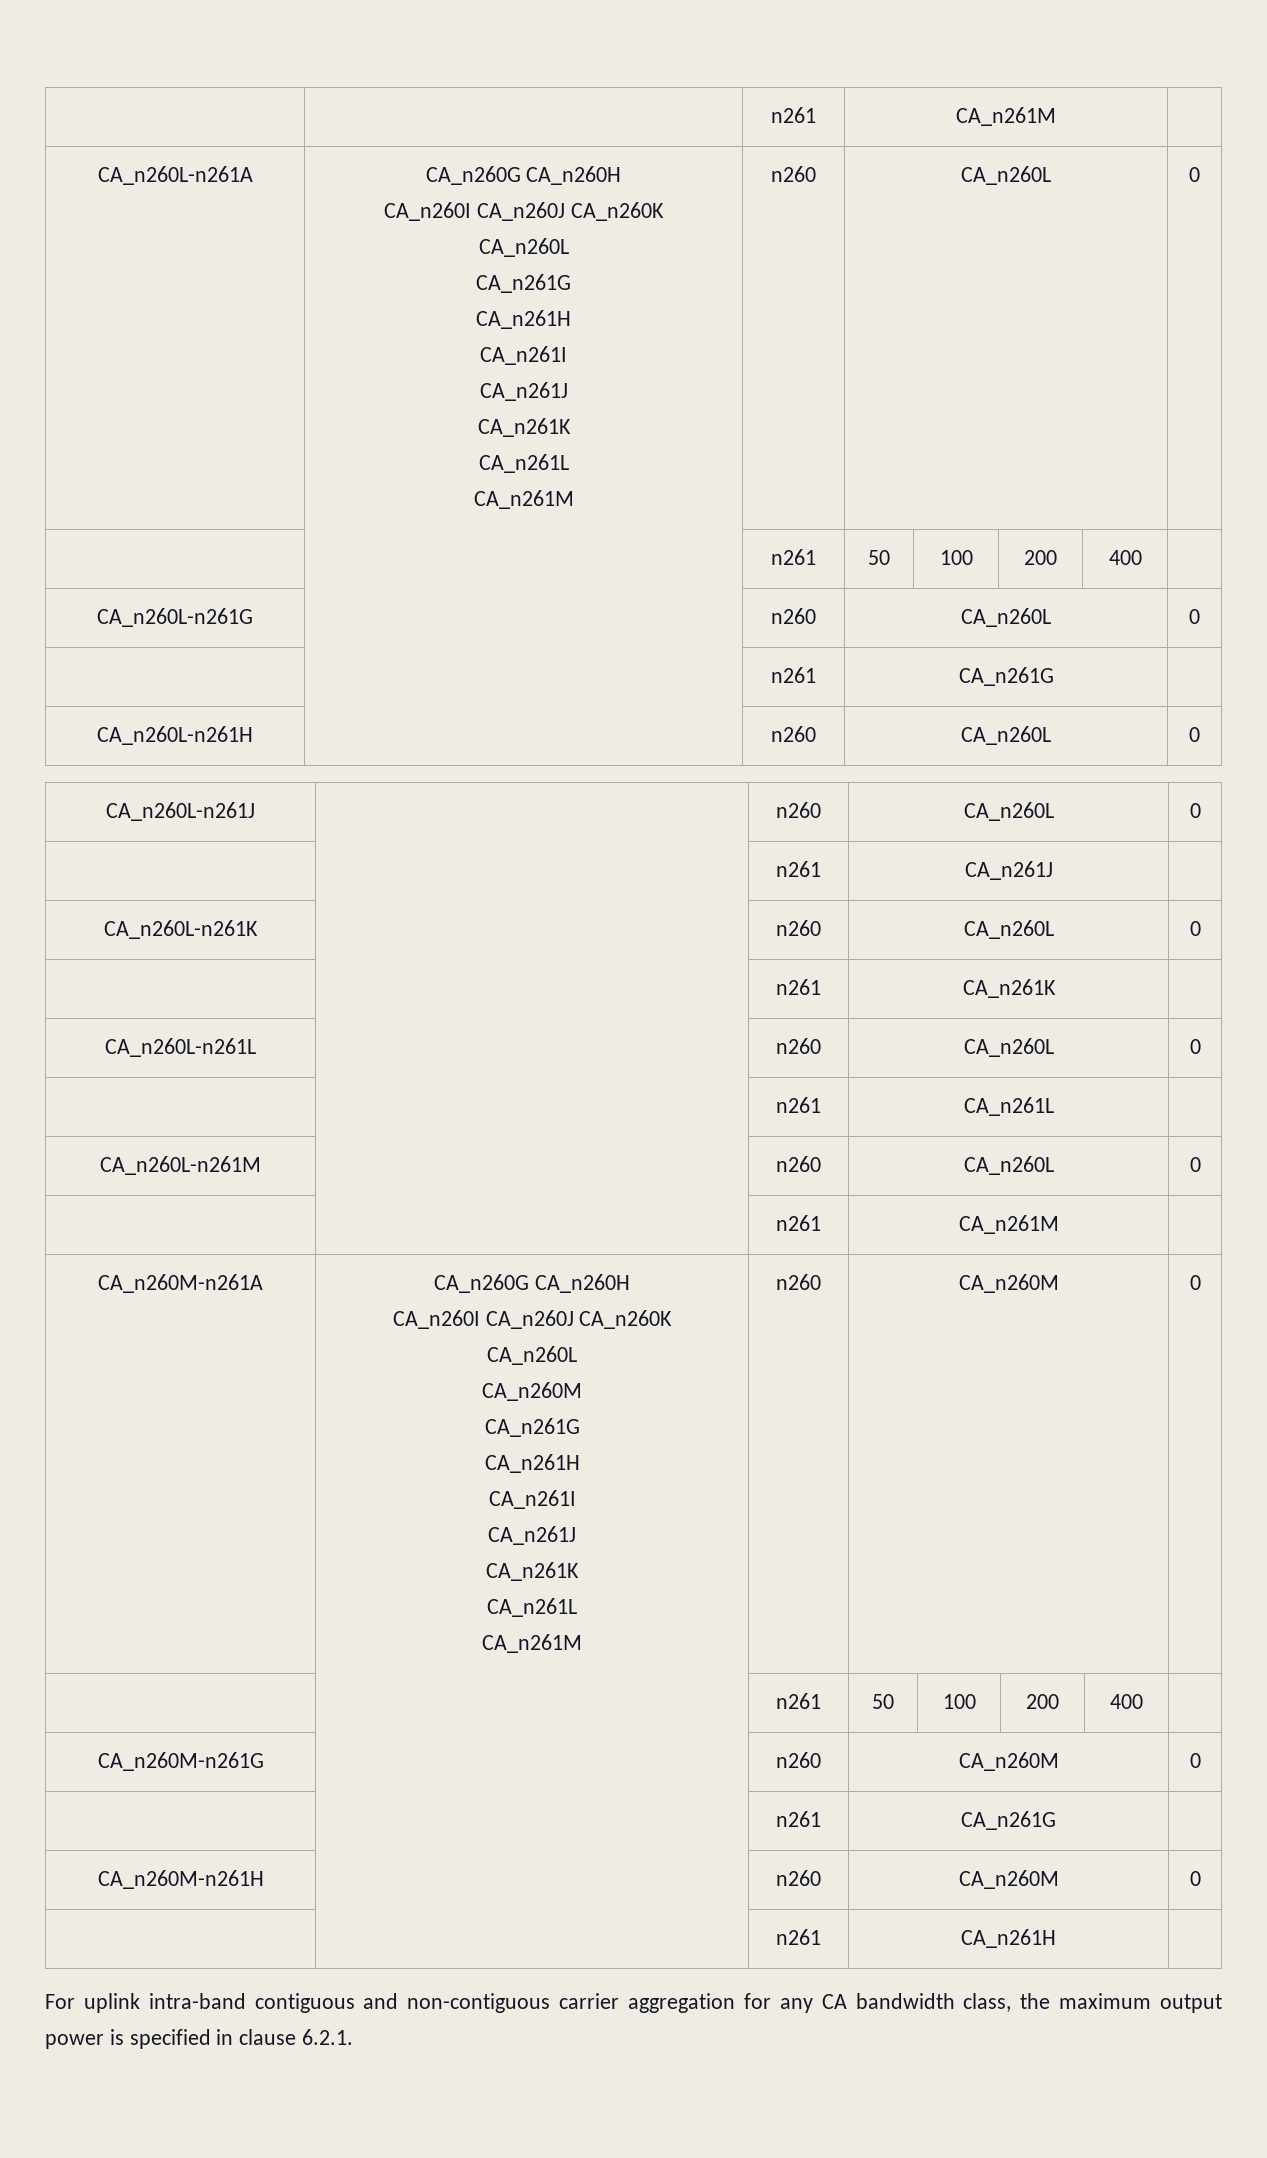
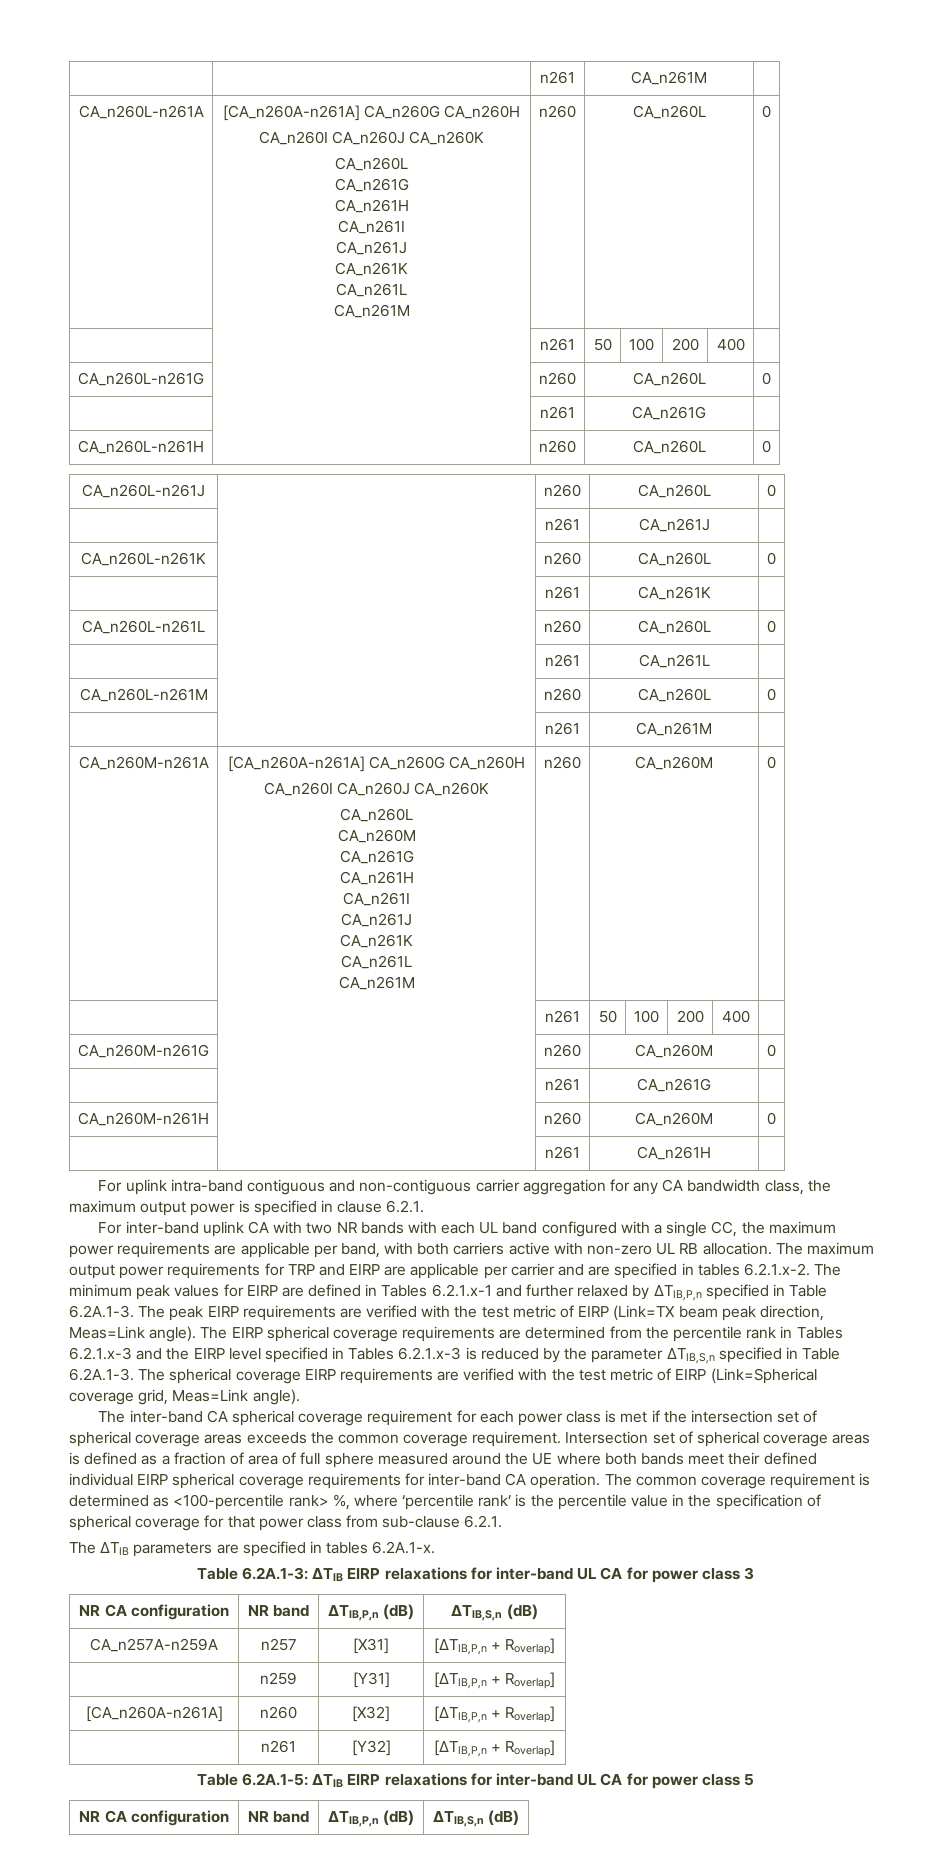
(253, 175) none -> [222,105,360,121] [CA_n260A-n261A]
(263, 1283) none -> [227,756,365,772] [CA_n260A-n261A]
(354, 2037) none -> [98,1221,836,1237] [69,1242,874,1258] [69,1263,842,1279] [69,1284,828,1301] [69,1305,824,1321] [69,1326,843,1342] [69,1347,841,1364] [69,1368,817,1384] [69,1389,300,1405] [98,1410,818,1426] [69,1431,871,1447] [69,1452,817,1468] [69,1473,871,1489] [69,1494,821,1510] [69,1515,503,1531] [69,1541,436,1557] [196,1567,755,1583] [79,1604,229,1620] [247,1605,310,1617] [327,1604,415,1621] [451,1604,538,1621] [90,1638,218,1652] [260,1638,297,1651] [353,1638,390,1654] [433,1638,556,1655] [260,1672,297,1685] [352,1672,390,1688] [433,1672,556,1689] [85,1706,223,1722] [260,1706,297,1719] [352,1706,391,1722] [433,1706,556,1723] [261,1740,296,1753] [351,1740,391,1756] [433,1740,556,1757] [196,1773,755,1789] [79,1810,229,1826] [247,1811,310,1823] [327,1810,415,1827] [432,1810,520,1827] // For inter-band uplink CA with two NR bands with each UL band configured with a single CC, the maximum power requirements are applicable per band, with both carriers active with non-zero UL RB allocation. The maximum output power requirements for TRP and EIRP are applicable per carrier and are specified in tables 6.2.1.x-2. The minimum peak values for EIRP are defined in Tables 6.2.1.x-1 and further relaxed by ΔTIB,P,n specified in Table 6.2A.1-3. The peak EIRP requirements are verified with the test metric of EIRP (Link=TX beam peak direction, Meas=Link angle). The EIRP spherical coverage requirements are determined from the percentile rank in Tables 6.2.1.x-3 and the EIRP level specified in Tables 6.2.1.x-3 is reduced by the parameter ΔTIB,S,n specified in Table 6.2A.1-3. The spherical coverage EIRP requirements are verified with the test metric of EIRP (Link=Spherical coverage grid, Meas=Link angle). // The inter-band CA spherical coverage requirement for each power class is met if the intersection set of spherical coverage areas exceeds the common coverage requirement. Intersection set of spherical coverage areas is defined as a fraction of area of full sphere measured around the UE where both bands meet their defined individual EIRP spherical coverage requirements for inter-band CA operation. The common coverage requirement is determined as <100-percentile rank> %, where ‘percentile rank’ is the percentile value in the specification of spherical coverage for that power class from sub-clause 6.2.1. // The ΔTIB parameters are specified in tables 6.2A.1-x. // Table 6.2A.1-3: ΔTIB EIRP relaxations for inter-band UL CA for power class 3 // NR CA configuration | NR band | ΔTIB,P,n (dB) | ΔTIB,S,n (dB) // CA_n257A-n259A | n257 | [X31] | [ΔTIB,P,n + Roverlap] // | n259 | [Y31] | [ΔTIB,P,n + Roverlap] // [CA_n260A-n261A] | n260 | [X32] | [ΔTIB,P,n + Roverlap] // | n261 | [Y32] | [ΔTIB,P,n + Roverlap] // Table 6.2A.1-5: ΔTIB EIRP relaxations for inter-band UL CA for power class 5 // NR CA configuration | NR band | ΔTIB,P,n (dB) | ΔTIB,S,n (dB)

